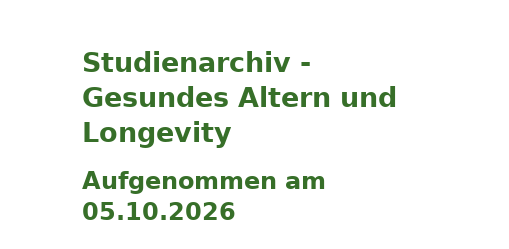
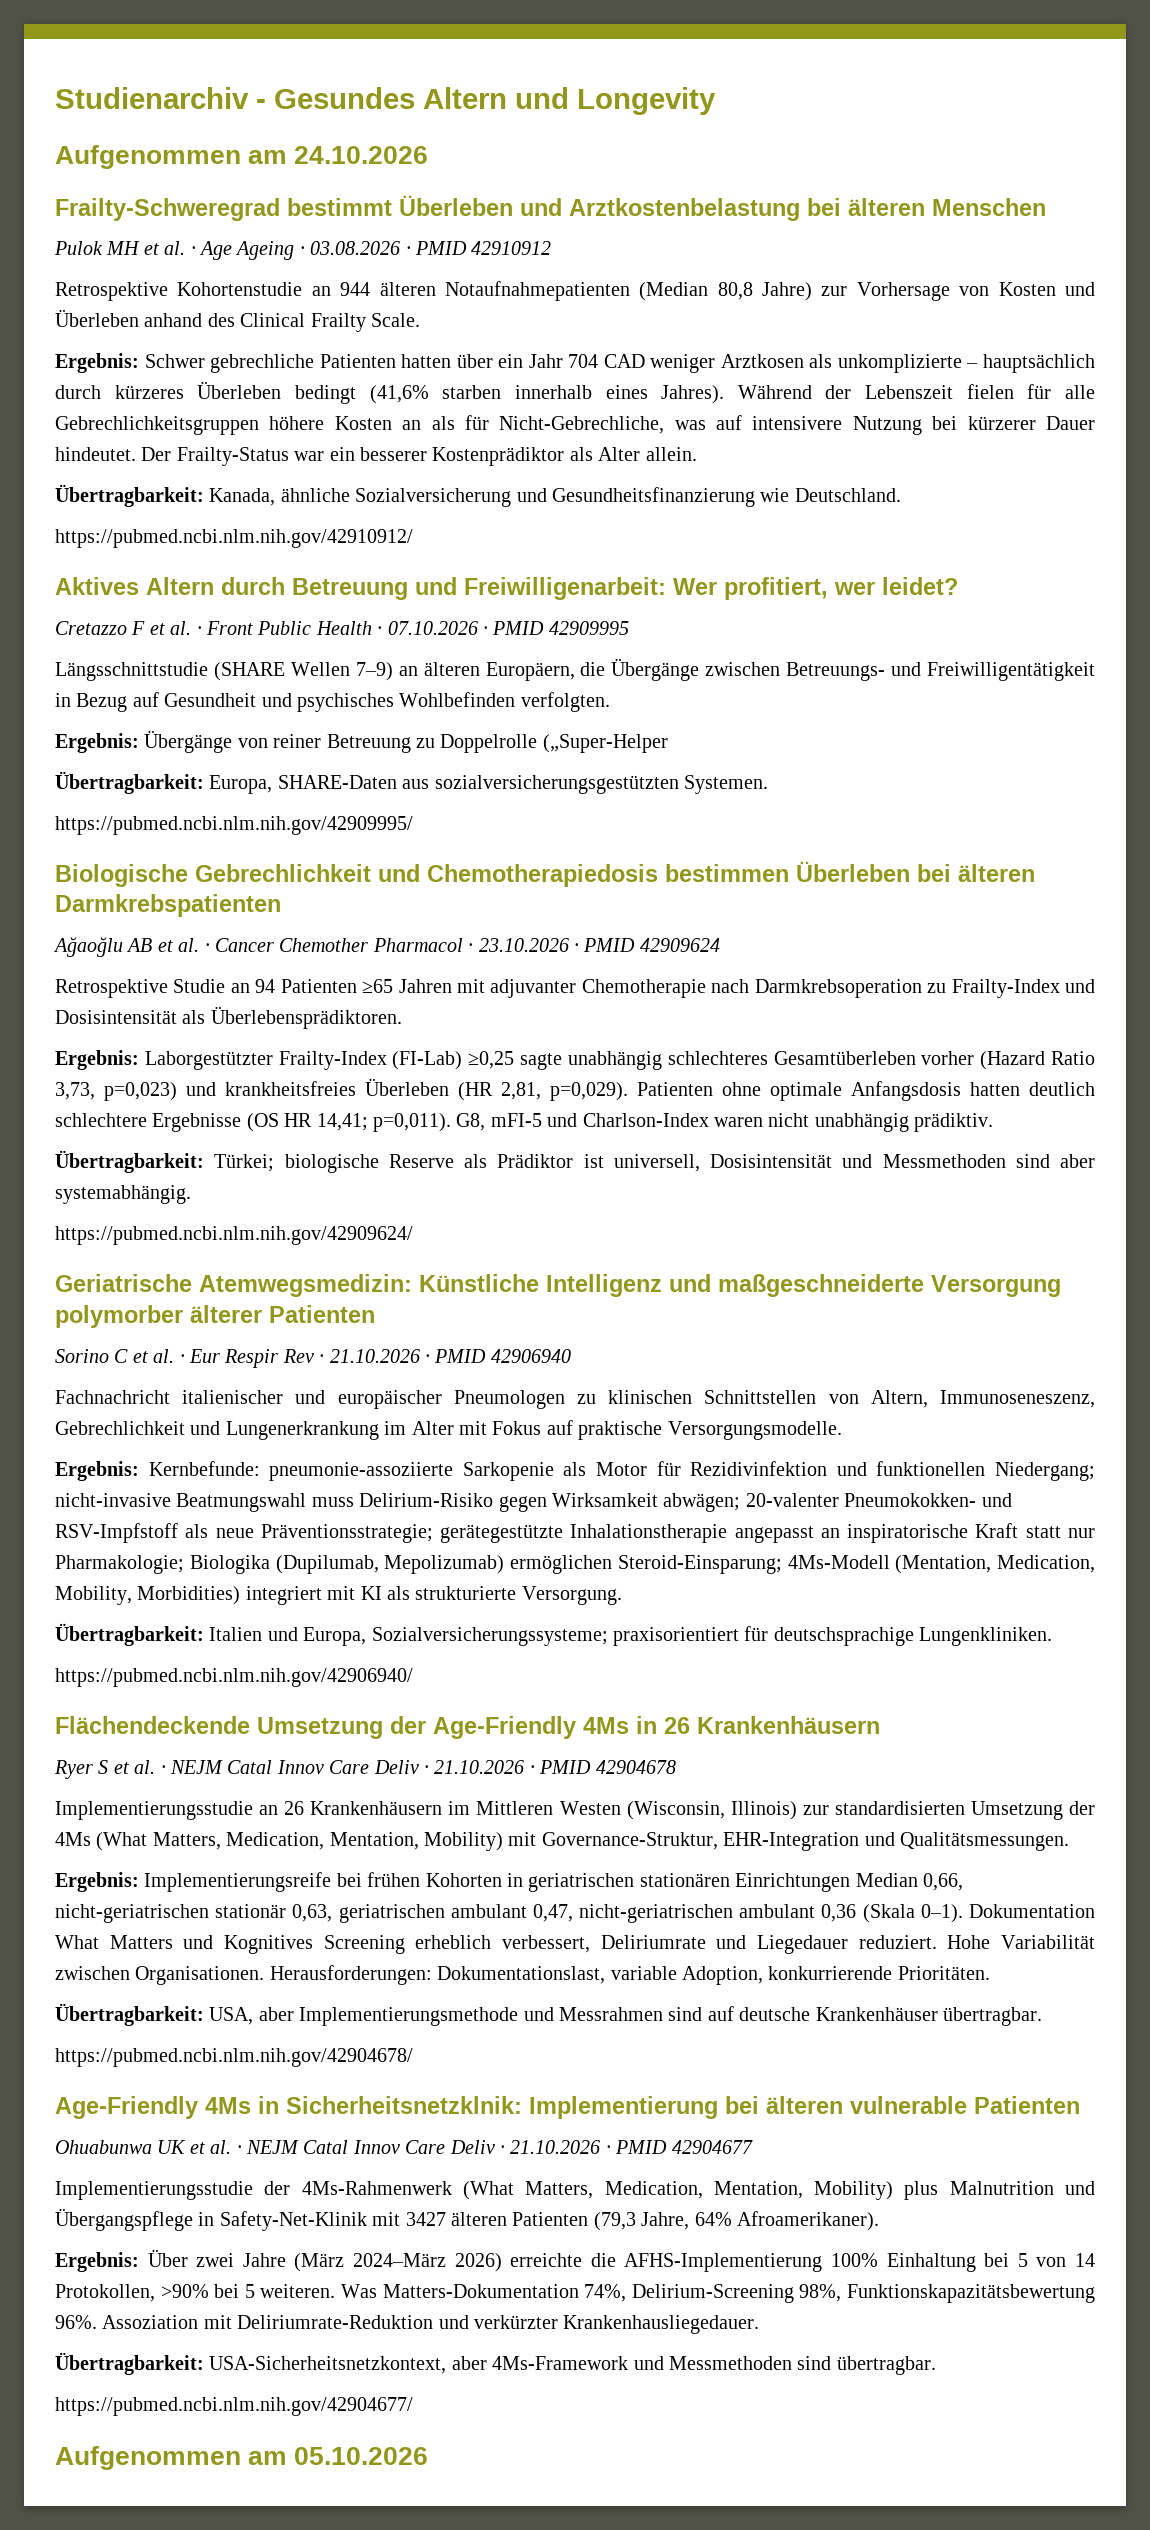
(232, 134) none -> [55,145,429,169] [55,195,1046,221] [54,241,552,260] [55,281,1095,301] [55,309,420,332] [55,353,1095,373] [55,381,1095,404] [55,415,1095,435] [55,447,697,466] [55,484,901,507] [55,529,413,548] [55,577,958,600] [55,621,629,635] [55,658,1095,681] [55,692,610,712] [55,730,668,753] [55,771,768,794] [55,816,413,835] [55,861,1035,887] [55,894,281,917] [53,937,720,957] [55,979,1096,998] [55,1006,402,1029] [55,1050,1095,1070] [55,1078,1095,1101] [55,1113,994,1132] [55,1150,1095,1173] [55,1185,191,1204] [55,1226,413,1245] [55,1274,1061,1297] [55,1305,375,1328] [55,1349,571,1368] [55,1390,1096,1409] [55,1420,842,1440] [55,1461,1096,1481] [55,1493,1012,1512] [55,1523,1095,1543] [55,1555,1095,1574] [55,1586,622,1605] [55,1623,1053,1646] [55,1668,413,1687] [55,1716,880,1739] [54,1760,676,1779] [55,1801,1096,1820] [55,1832,1069,1851] [55,1872,963,1892] [55,1904,1095,1923] [55,1935,1095,1954] [55,1965,990,1985] [55,2003,1042,2026] [55,2048,413,2067] [55,2096,1080,2119] [55,2140,753,2154] [55,2181,1095,2200] [55,2208,879,2231] [55,2249,1096,2272] [55,2284,1095,2303] [55,2315,760,2334] [55,2352,936,2375] [55,2397,413,2416] // Aufgenommen am 24.10.2026 // Frailty-Schweregrad bestimmt Überleben und Arztkostenbelastung bei älteren Menschen // Pulok MH et al. · Age Ageing · 03.08.2026 · PMID 42910912 // Retrospektive Kohortenstudie an 944 älteren Notaufnahmepatienten (Median 80,8 Jahre) zur Vorhersage von Kosten und Überleben anhand des Clinical Frailty Scale. // Ergebnis: Schwer gebrechliche Patienten hatten über ein Jahr 704 CAD weniger Arztkosen als unkomplizierte – hauptsächlich durch kürzeres Überleben bedingt (41,6% starben innerhalb eines Jahres). Während der Lebenszeit fielen für alle Gebrechlichkeitsgruppen höhere Kosten an als für Nicht-Gebrechliche, was auf intensivere Nutzung bei kürzerer Dauer hindeutet. Der Frailty-Status war ein besserer Kostenprädiktor als Alter allein. // Übertragbarkeit: Kanada, ähnliche Sozialversicherung und Gesundheitsfinanzierung wie Deutschland. // https://pubmed.ncbi.nlm.nih.gov/42910912/ // Aktives Altern durch Betreuung und Freiwilligenarbeit: Wer profitiert, wer leidet? // Cretazzo F et al. · Front Public Health · 07.10.2026 · PMID 42909995 // Längsschnittstudie (SHARE Wellen 7–9) an älteren Europäern, die Übergänge zwischen Betreuungs- und Freiwilligentätigkeit in Bezug auf Gesundheit und psychisches Wohlbefinden verfolgten. // Ergebnis: Übergänge von reiner Betreuung zu Doppelrolle („Super-Helper // Übertragbarkeit: Europa, SHARE-Daten aus sozialversicherungsgestützten Systemen. // https://pubmed.ncbi.nlm.nih.gov/42909995/ // Biologische Gebrechlichkeit und Chemotherapiedosis bestimmen Überleben bei älteren Darmkrebspatienten // Ağaoğlu AB et al. · Cancer Chemother Pharmacol · 23.10.2026 · PMID 42909624 // Retrospektive Studie an 94 Patienten ≥65 Jahren mit adjuvanter Chemotherapie nach Darmkrebsoperation zu Frailty-Index und Dosisintensität als Überlebensprädiktoren. // Ergebnis: Laborgestützter Frailty-Index (FI-Lab) ≥0,25 sagte unabhängig schlechteres Gesamtüberleben vorher (Hazard Ratio 3,73, p=0,023) und krankheitsfreies Überleben (HR 2,81, p=0,029). Patienten ohne optimale Anfangsdosis hatten deutlich schlechtere Ergebnisse (OS HR 14,41; p=0,011). G8, mFI-5 und Charlson-Index waren nicht unabhängig prädiktiv. // Übertragbarkeit: Türkei; biologische Reserve als Prädiktor ist universell, Dosisintensität und Messmethoden sind aber systemabhängig. // https://pubmed.ncbi.nlm.nih.gov/42909624/ // Geriatrische Atemwegsmedizin: Künstliche Intelligenz und maßgeschneiderte Versorgung polymorber älterer Patienten // Sorino C et al. · Eur Respir Rev · 21.10.2026 · PMID 42906940 // Fachnachricht italienischer und europäischer Pneumologen zu klinischen Schnittstellen von Altern, Immunoseneszenz, Gebrechlichkeit und Lungenerkrankung im Alter mit Fokus auf praktische Versorgungsmodelle. // Ergebnis: Kernbefunde: pneumonie-assoziierte Sarkopenie als Motor für Rezidivinfektion und funktionellen Niedergang; nicht-invasive Beatmungswahl muss Delirium-Risiko gegen Wirksamkeit abwägen; 20-valenter Pneumokokken- und RSV-Impfstoff als neue Präventionsstrategie; gerätegestützte Inhalationstherapie angepasst an inspiratorische Kraft statt nur Pharmakologie; Biologika (Dupilumab, Mepolizumab) ermöglichen Steroid-Einsparung; 4Ms-Modell (Mentation, Medication, Mobility, Morbidities) integriert mit KI als strukturierte Versorgung. // Übertragbarkeit: Italien und Europa, Sozialversicherungssysteme; praxisorientiert für deutschsprachige Lungenkliniken. // https://pubmed.ncbi.nlm.nih.gov/42906940/ // Flächendeckende Umsetzung der Age-Friendly 4Ms in 26 Krankenhäusern // Ryer S et al. · NEJM Catal Innov Care Deliv · 21.10.2026 · PMID 42904678 // Implementierungsstudie an 26 Krankenhäusern im Mittleren Westen (Wisconsin, Illinois) zur standardisierten Umsetzung der 4Ms (What Matters, Medication, Mentation, Mobility) mit Governance-Struktur, EHR-Integration und Qualitätsmessungen. // Ergebnis: Implementierungsreife bei frühen Kohorten in geriatrischen stationären Einrichtungen Median 0,66, nicht-geriatrischen stationär 0,63, geriatrischen ambulant 0,47, nicht-geriatrischen ambulant 0,36 (Skala 0–1). Dokumentation What Matters und Kognitives Screening erheblich verbessert, Deliriumrate und Liegedauer reduziert. Hohe Variabilität zwischen Organisationen. Herausforderungen: Dokumentationslast, variable Adoption, konkurrierende Prioritäten. // Übertragbarkeit: USA, aber Implementierungsmethode und Messrahmen sind auf deutsche Krankenhäuser übertragbar. // https://pubmed.ncbi.nlm.nih.gov/42904678/ // Age-Friendly 4Ms in Sicherheitsnetzklnik: Implementierung bei älteren vulnerable Patienten // Ohuabunwa UK et al. · NEJM Catal Innov Care Deliv · 21.10.2026 · PMID 42904677 // Implementierungsstudie der 4Ms-Rahmenwerk (What Matters, Medication, Mentation, Mobility) plus Malnutrition und Übergangspflege in Safety-Net-Klinik mit 3427 älteren Patienten (79,3 Jahre, 64% Afroamerikaner). // Ergebnis: Über zwei Jahre (März 2024–März 2026) erreichte die AFHS-Implementierung 100% Einhaltung bei 5 von 14 Protokollen, >90% bei 5 weiteren. Was Matters-Dokumentation 74%, Delirium-Screening 98%, Funktionskapazitätsbewertung 96%. Assoziation mit Deliriumrate-Reduktion und verkürzter Krankenhausliegedauer. // Übertragbarkeit: USA-Sicherheitsnetzkontext, aber 4Ms-Framework und Messmethoden sind übertragbar. // https://pubmed.ncbi.nlm.nih.gov/42904677/

